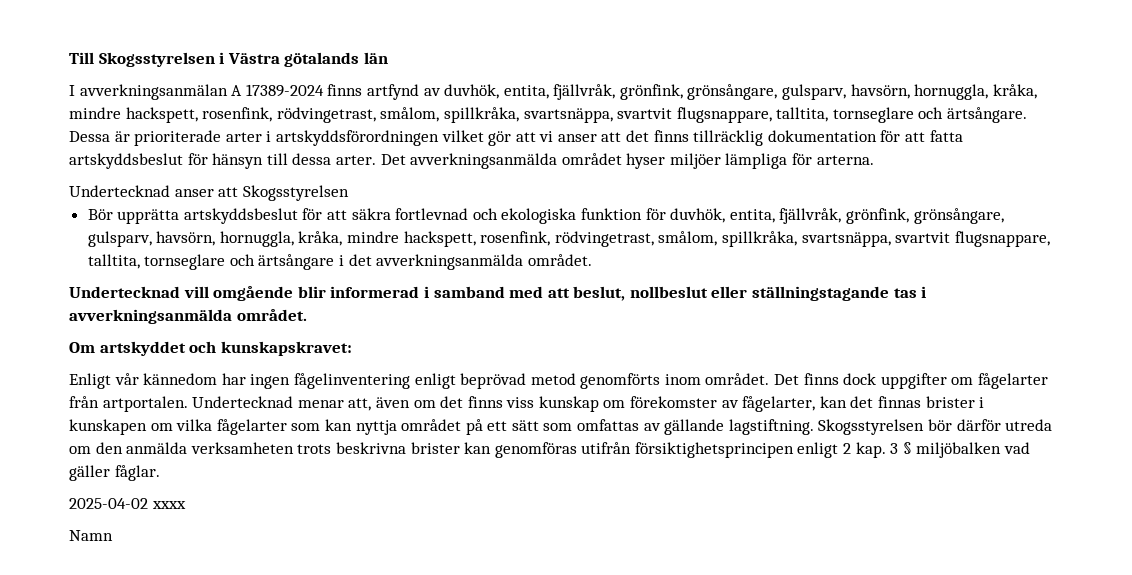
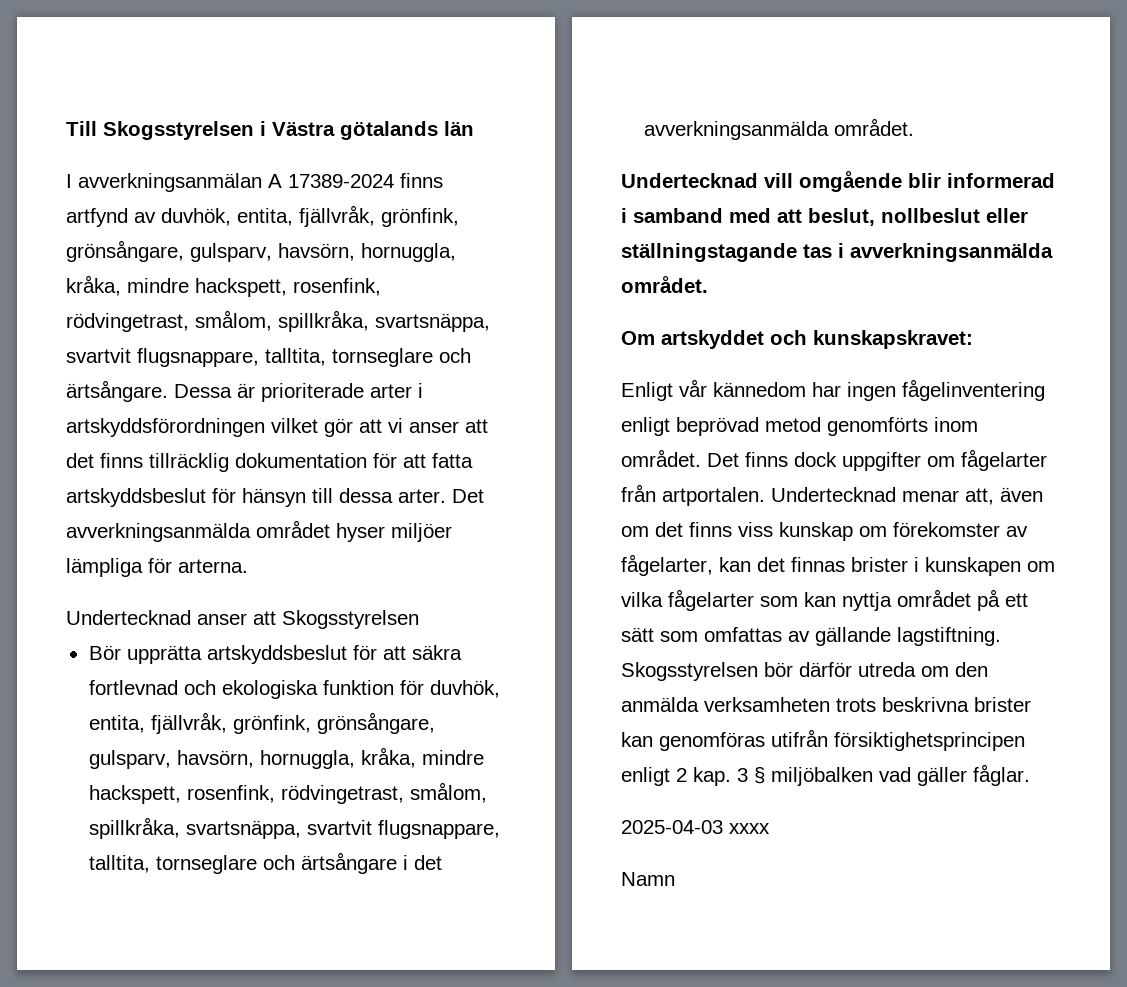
[69,498,148,509] 2025-04-02 -> [621,820,723,834] 2025-04-03

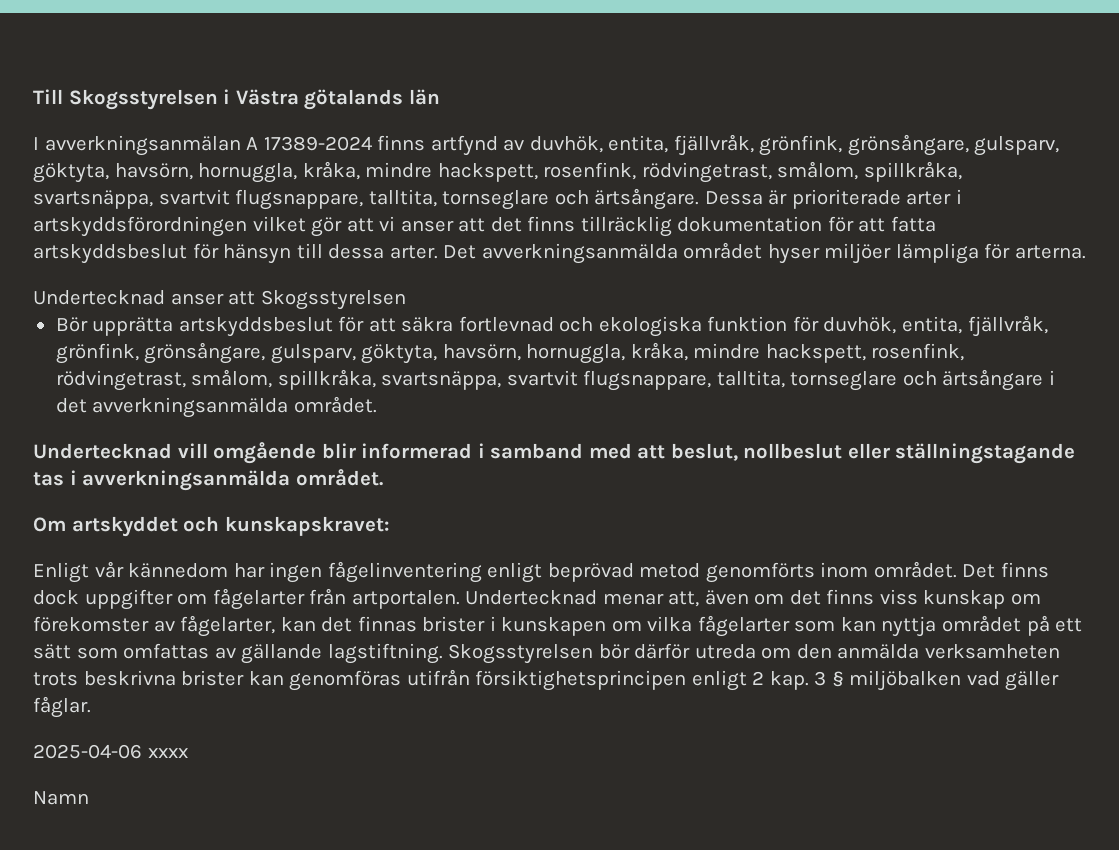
(272, 252) none -> [33,163,109,183] göktyta,
(171, 759) none -> [361,344,438,364] göktyta,
[621,820,723,834] 2025-04-03 -> [33,744,142,759] 2025-04-06

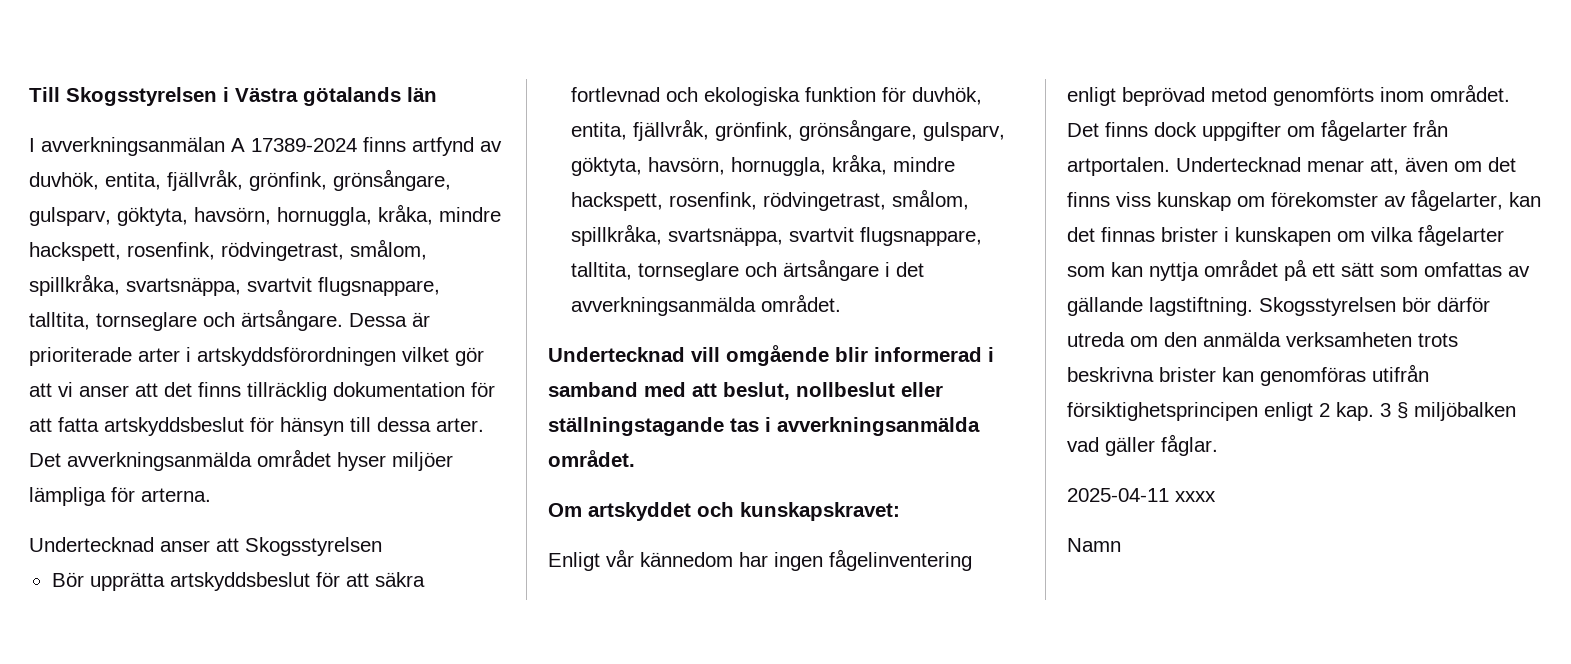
[33,744,142,759] 2025-04-06 -> [1067,488,1169,502] 2025-04-11

